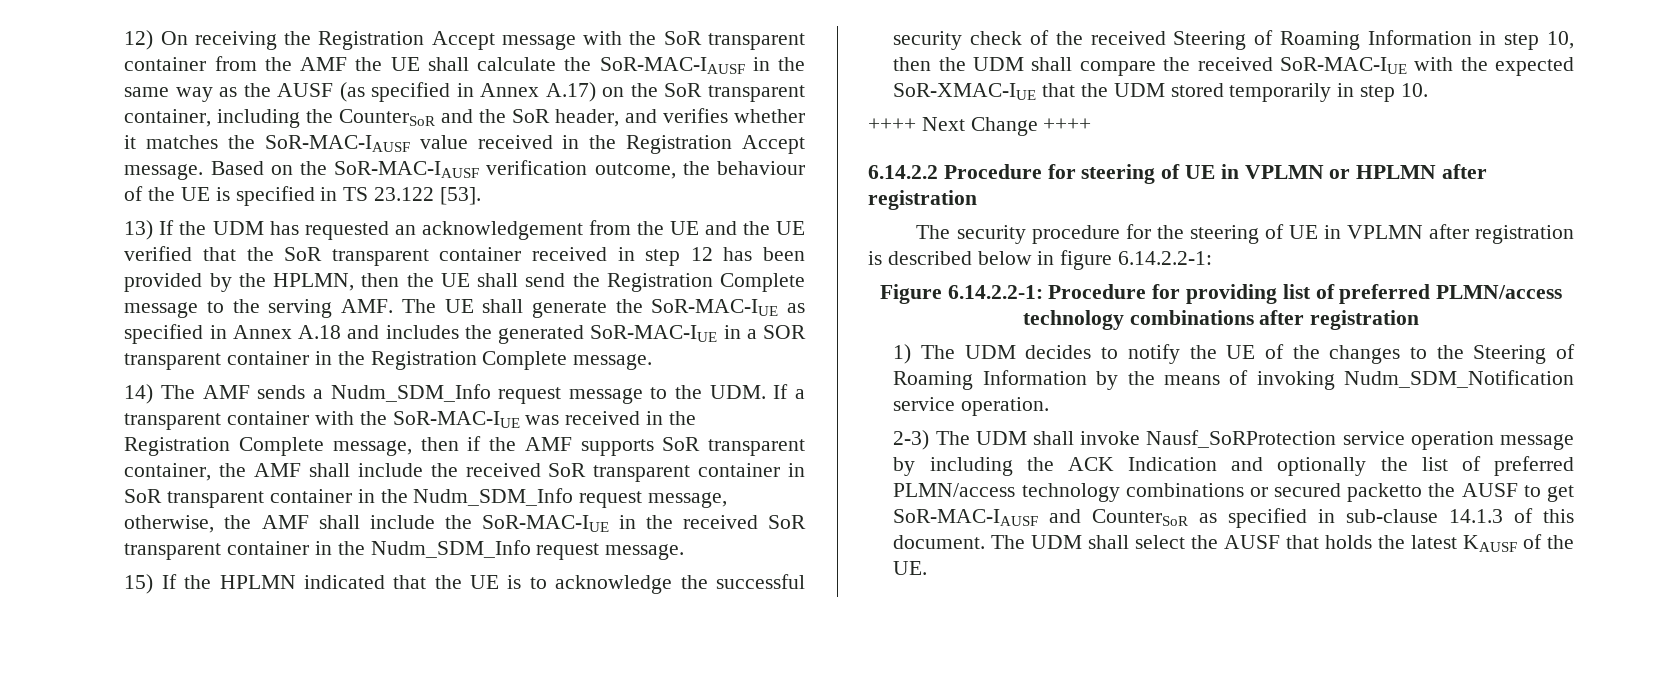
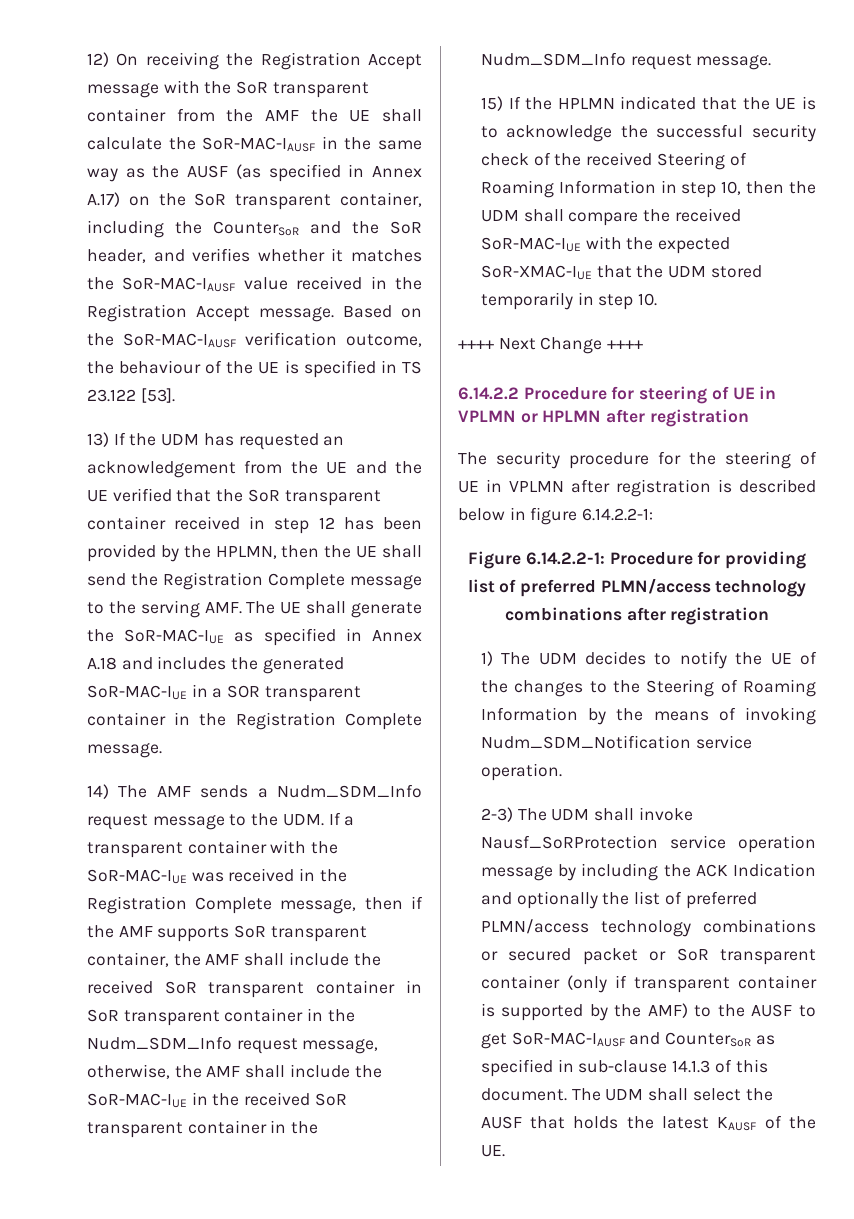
[1347,483,1423,502] packetto -> [582,948,816,965] [480,975,817,993] [480,1003,712,1021] packet or SoR transparent container (only if transparent container is supported by the AMF) to

